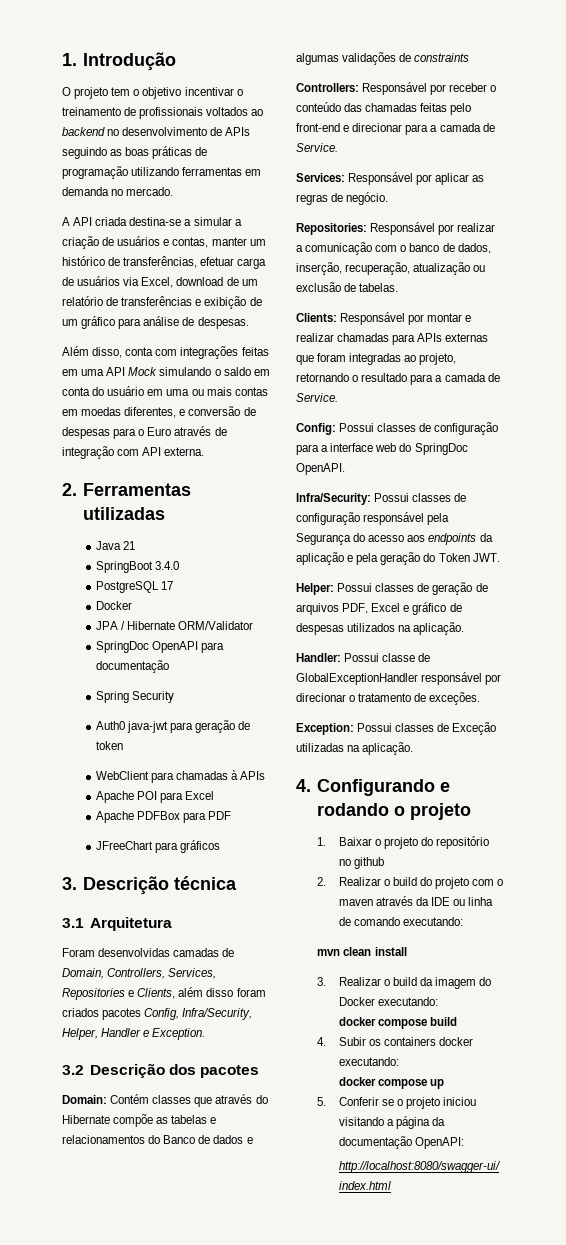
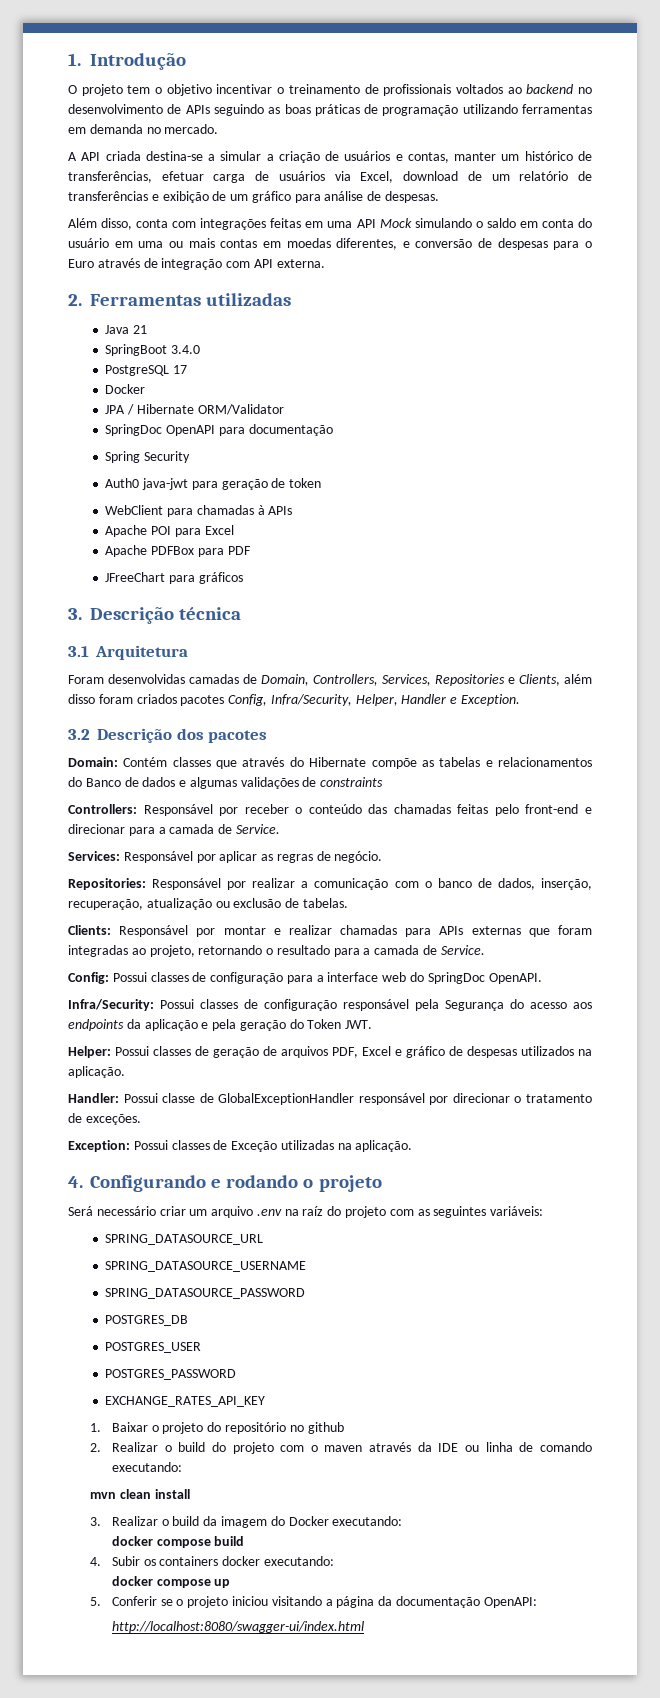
(472, 811) none -> [68,1206,544,1218] [105,1234,264,1245] [105,1261,307,1272] [105,1288,306,1299] [105,1315,189,1326] [105,1342,202,1353] [105,1369,237,1380] [105,1396,266,1407] // Será necessário criar um arquivo .env na raíz do projeto com as seguintes variáveis: // SPRING_DATASOURCE_URL // SPRING_DATASOURCE_USERNAME // SPRING_DATASOURCE_PASSWORD // POSTGRES_DB // POSTGRES_USER // POSTGRES_PASSWORD // EXCHANGE_RATES_API_KEY

